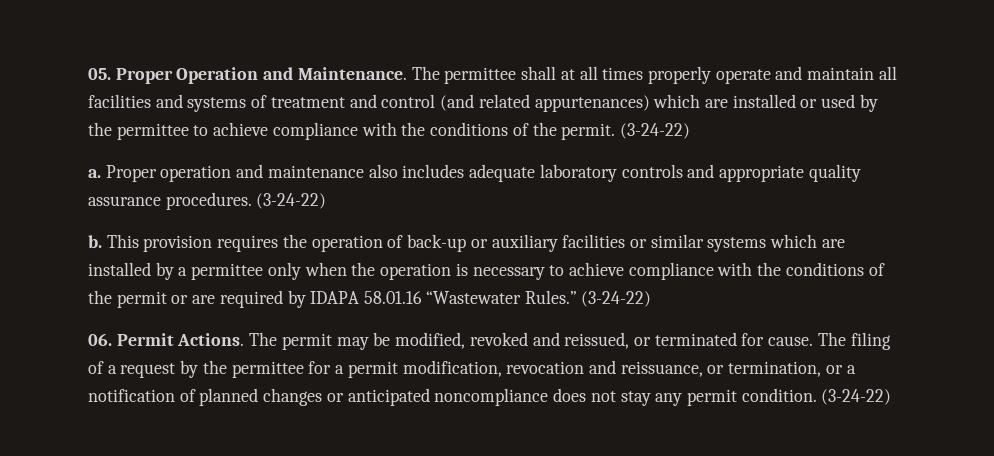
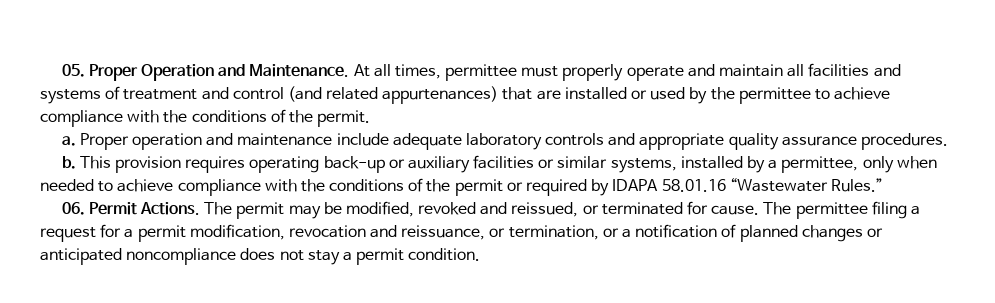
[411,66,644,84] The permittee shall at all times -> [353,64,559,81] At all times, permittee must
[653,94,701,108] which -> [502,87,533,100] that
[619,123,690,139] (3-24-22) -> (371, 118) none
[368,164,465,178] also includes -> [336,133,389,146] include
[256,193,327,209] (3-24-22) -> (949, 141) none
[282,234,404,252] the operation of -> [249,156,320,173] operating
[707,234,845,252] systems which are -> [610,158,677,173] systems,
[191,263,264,280] permittee -> [781,156,859,173] permittee,
[351,262,545,280] the operation is necessary -> [40,179,94,191] needed
[192,295,216,304] are -> (523, 186) none
[581,291,652,307] (3-24-22) -> (883, 185) none
[850,332,891,350] [88,360,304,378] filing of a request by the permittee -> [795,201,920,219] [40,227,96,242] permittee filing a request
[655,393,683,406] any -> [342,252,352,261] a
[821,389,892,405] (3-24-22) -> (481, 254) none

